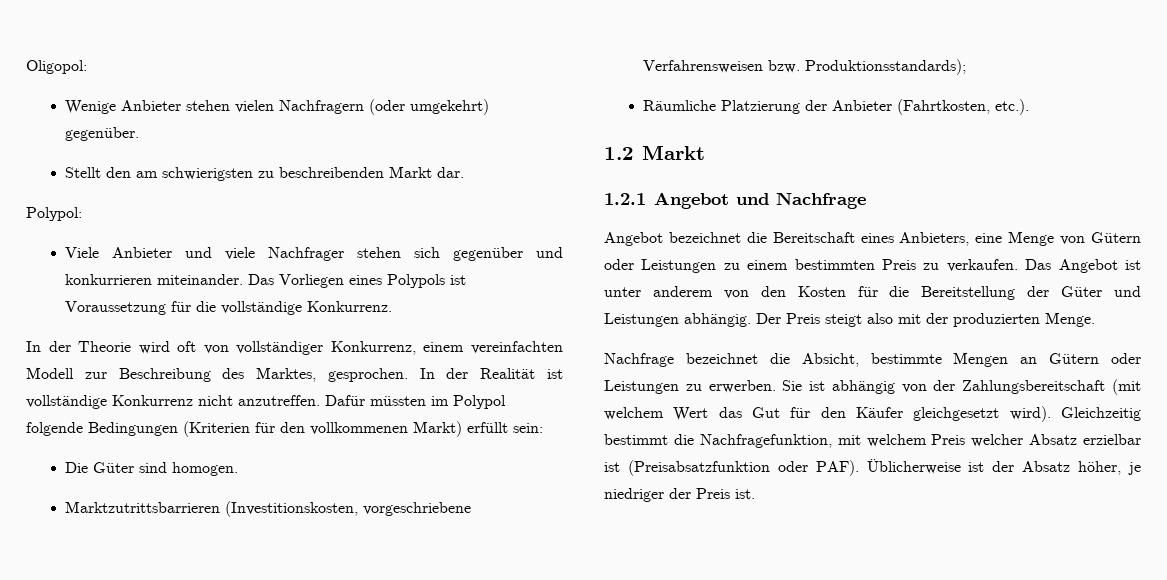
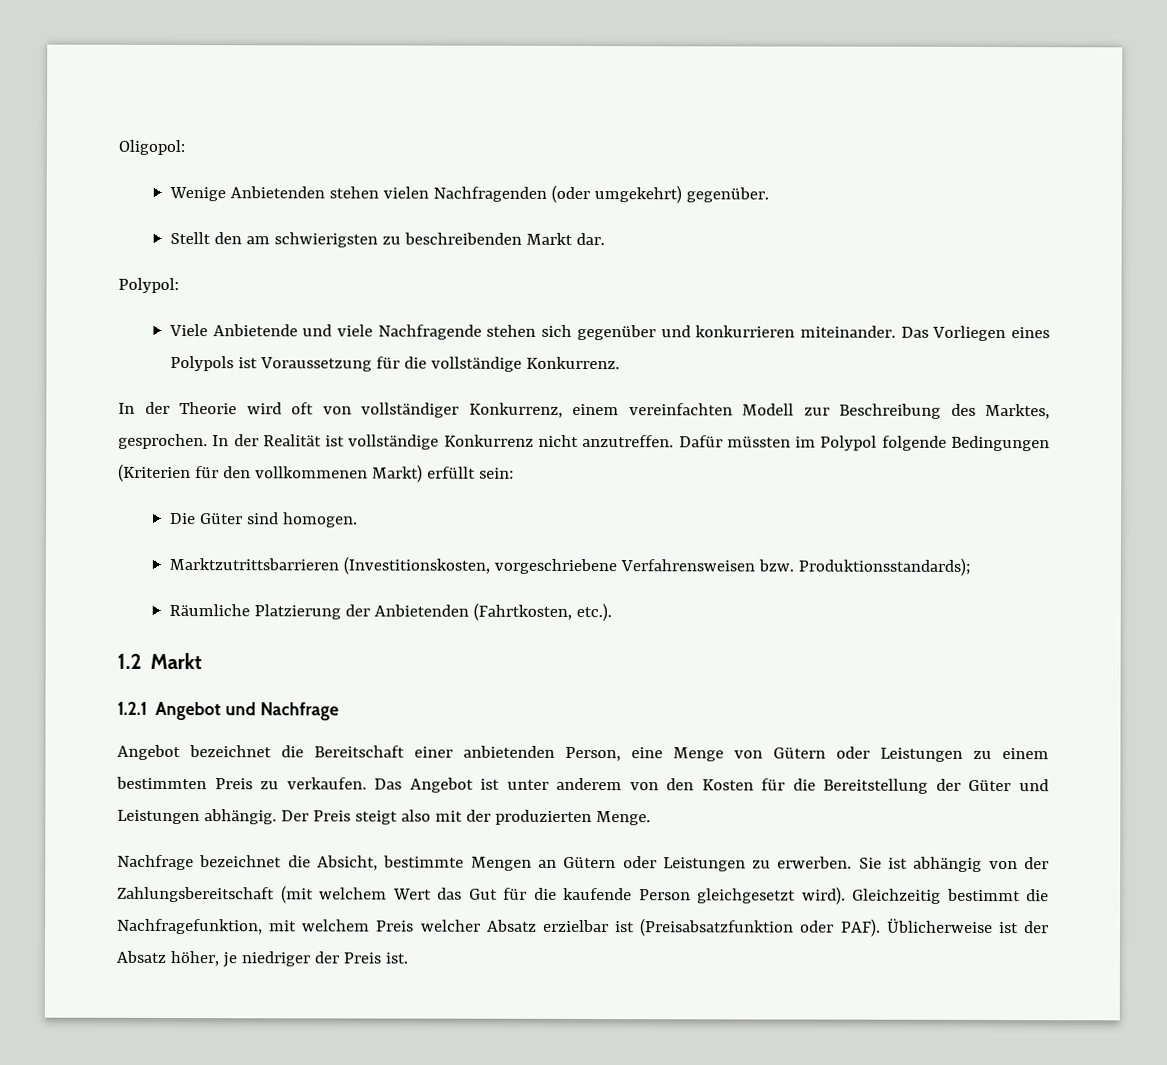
[121,100,182,111] Anbieter -> [230,186,326,199] Anbietenden
[279,100,365,114] Nachfragern -> [432,186,547,202] Nachfragenden
[112,247,173,258] Anbieter -> [212,324,298,337] Anbietende
[268,247,345,261] Nachfrager -> [377,324,482,340] Nachfragende
[832,100,893,111] Anbieter -> [373,604,469,617] Anbietenden
[860,232,970,246] eines Anbieters, -> [414,745,621,762] einer anbietenden Person,
[820,407,903,418] den Käufer -> [533,887,691,901] die kaufende Person

